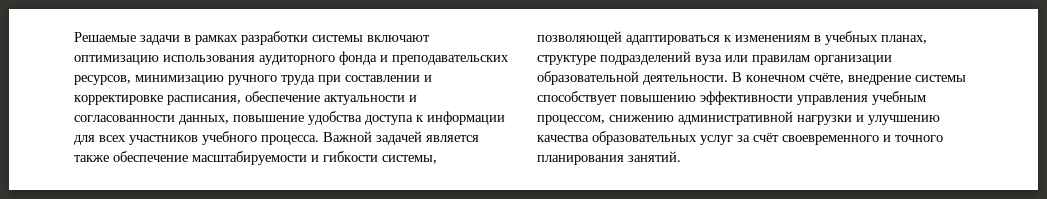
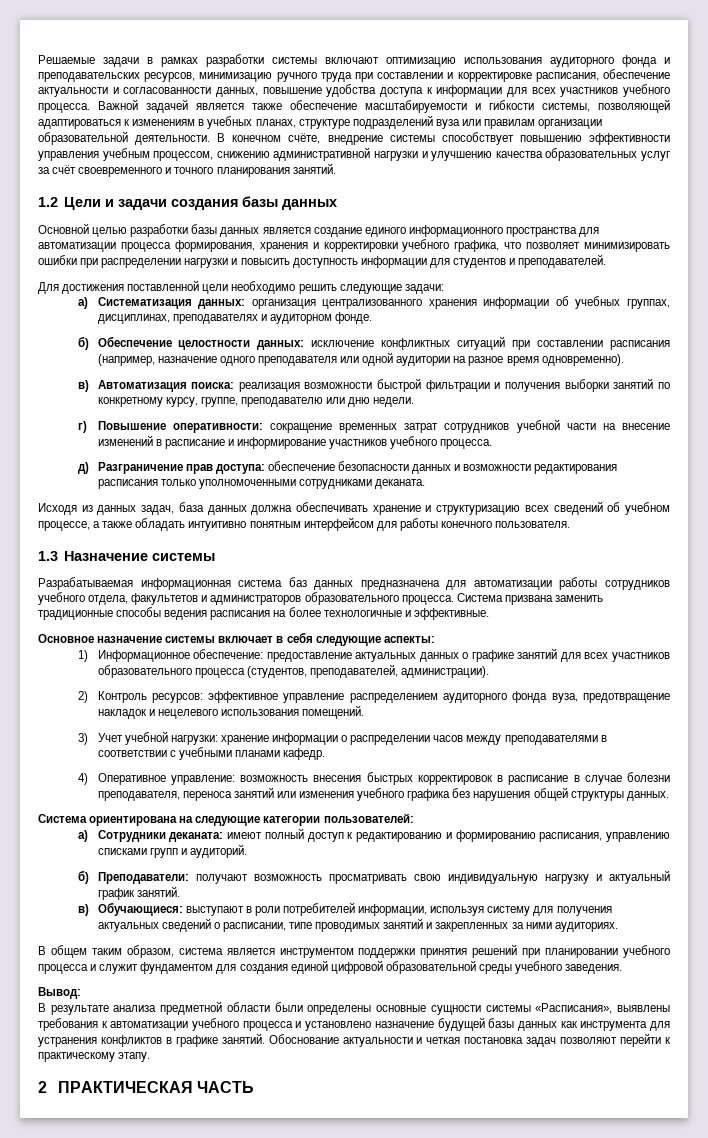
(681, 156) none -> [38,196,337,210] [38,223,600,237] [38,239,670,252] [38,254,607,268] [38,280,444,294] [77,296,670,309] [97,312,372,324] [77,336,670,350] [97,352,624,366] [77,378,670,392] [97,397,415,407] [77,419,670,433] [97,435,493,449] [77,461,618,474] [97,479,425,489] [38,501,670,515] [38,517,571,531] [38,551,215,561] [38,577,670,590] [38,592,603,605] [38,607,489,620] [38,632,435,646] [77,648,670,662] [97,664,489,678] [77,691,670,703] [97,705,364,719] [77,731,607,745] [97,747,325,760] [77,772,670,785] [97,787,669,801] [38,813,414,826] [77,828,670,842] [97,844,247,858] [77,870,670,884] [97,886,180,900] [77,902,612,916] [97,918,618,932] [38,944,671,958] [38,960,623,974] [38,987,81,999] [38,1001,671,1015] [38,1017,671,1031] [38,1033,671,1047] [38,1052,151,1062] [38,1081,255,1093] // 1.2 Цели и задачи создания базы данных // Основной целью разработки базы данных является создание единого информационного пространства для автоматизации процесса формирования, хранения и корректировки учебного графика, что позволяет минимизировать ошибки при распределении нагрузки и повысить доступность информации для студентов и преподавателей. // Для достижения поставленной цели необходимо решить следующие задачи: // а) Систематизация данных: организация централизованного хранения информации об учебных группах, дисциплинах, преподавателях и аудиторном фонде. // б) Обеспечение целостности данных: исключение конфликтных ситуаций при составлении расписания (например, назначение одного преподавателя или одной аудитории на разное время одновременно). // в) Автоматизация поиска: реализация возможности быстрой фильтрации и получения выборки занятий по конкретному курсу, группе, преподавателю или дню недели. // г) Повышение оперативности: сокращение временных затрат сотрудников учебной части на внесение изменений в расписание и информирование участников учебного процесса. // д) Разграничение прав доступа: обеспечение безопасности данных и возможности редактирования расписания только уполномоченными сотрудниками деканата. // Исходя из данных задач, база данных должна обеспечивать хранение и структуризацию всех сведений об учебном процессе, а также обладать интуитивно понятным интерфейсом для работы конечного пользователя. // 1.3 Назначение системы // Разрабатываемая информационная система баз данных предназначена для автоматизации работы сотрудников учебного отдела, факультетов и администраторов образовательного процесса. Система призвана заменить традиционные способы ведения расписания на более технологичные и эффективные. // Основное назначение системы включает в себя следующие аспекты: // 1) Информационное обеспечение: предоставление актуальных данных о графике занятий для всех участников образовательного процесса (студентов, преподавателей, администрации). // 2) Контроль ресурсов: эффективное управление распределением аудиторного фонда вуза, предотвращение накладок и нецелевого использования помещений. // 3) Учет учебной нагрузки: хранение информации о распределении часов между преподавателями в соответствии с учебными планами кафедр. // 4) Оперативное управление: возможность внесения быстрых корректировок в расписание в случае болезни преподавателя, переноса занятий или изменения учебного графика без нарушения общей структуры данных. // Система ориентирована на следующие категории пользователей: // а) Сотрудники деканата: имеют полный доступ к редактированию и формированию расписания, управлению списками групп и аудиторий. // б) Преподаватели: получают возможность просматривать свою индивидуальную нагрузку и актуальный график занятий. // в) Обучающиеся: выступают в роли потребителей информации, используя систему для получения актуальных сведений о расписании, типе проводимых занятий и закрепленных за ними аудиториях. // В общем таким образом, система является инструментом поддержки принятия решений при планировании учебного процесса и служит фундаментом для создания единой цифровой образовательной среды учебного заведения. // Вывод: // В результате анализа предметной области были определены основные сущности системы «Расписания», выявлены требования к автоматизации учебного процесса и установлено назначение будущей базы данных как инструмента для устранения конфликтов в графике занятий. Обоснование актуальности и четкая постановка задач позволяют перейти к практическому этапу. // 2 ПРАКТИЧЕСКАЯ ЧАСТЬ

